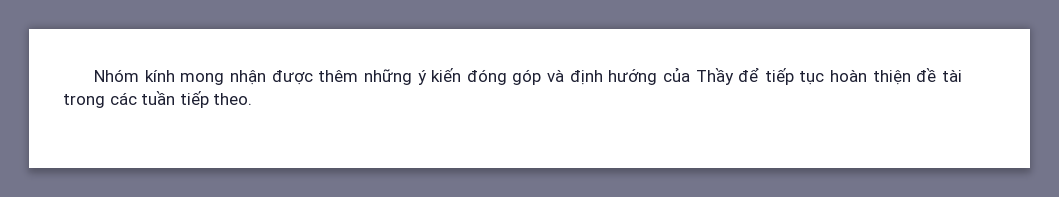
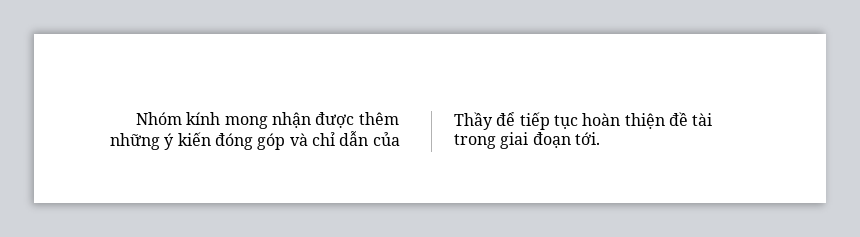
[569,69,658,85] định hướng -> [311,131,369,146] chỉ dẫn
[109,91,253,108] các tuần tiếp theo. -> [500,132,600,149] giai đoạn tới.

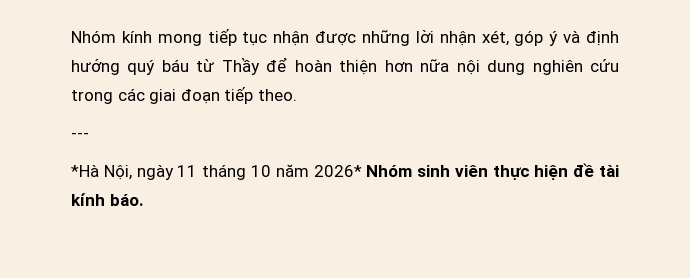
[272,112,399,128] [110,131,400,150] [454,112,713,130] [454,132,600,149] nhận được thêm những ý kiến đóng góp và chỉ dẫn của Thầy để tiếp tục hoàn thiện đề tài trong giai đoạn tới. -> [207,29,619,46] [71,57,619,75] [71,87,297,104] [71,132,89,139] [71,163,619,180] [71,193,144,206] tiếp tục nhận được những lời nhận xét, góp ý và định hướng quý báu từ Thầy để hoàn thiện hơn nữa nội dung nghiên cứu trong các giai đoạn tiếp theo. // --- // *Hà Nội, ngày 11 tháng 10 năm 2026* Nhóm sinh viên thực hiện đề tài kính báo.

